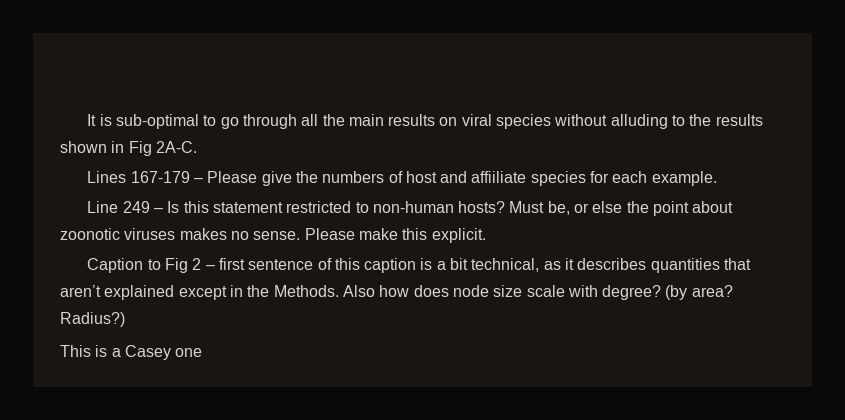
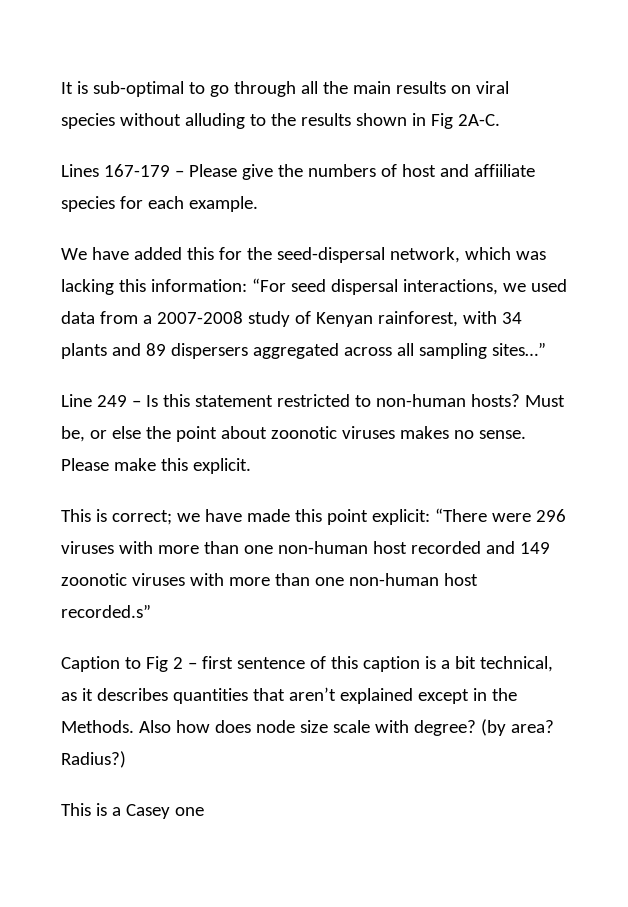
(717, 178) none -> [61,247,546,263] [61,278,567,295] [61,311,522,327] [61,342,546,359] // We have added this for the seed-dispersal network, which was lacking this information: “For seed dispersal interactions, we used data from a 2007-2008 study of Kenyan rainforest, with 34 plants and 89 dispersers aggregated across all sampling sites…”
(486, 235) none -> [61,508,566,525] [61,541,550,554] [61,573,478,586] [61,604,151,618] // This is correct; we have made this point explicit: “There were 296 viruses with more than one non-human host recorded and 149 zoonotic viruses with more than one non-human host recorded.s”

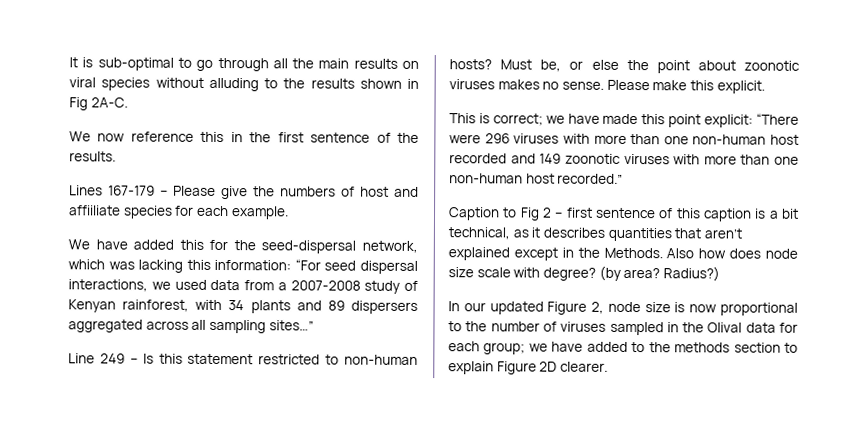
(500, 120) none -> [69,131,420,143] [69,151,116,162] // We now reference this in the first sentence of the results.
[61,604,151,618] recorded.s” -> [557,173,624,184] recorded.”
[61,803,204,819] This is a Casey one -> [448,301,798,316] [448,321,798,336] [448,341,798,355] [448,361,608,375] In our updated Figure 2, node size is now proportional to the number of viruses sampled in the Olival data for each group; we have added to the methods section to explain Figure 2D clearer.

